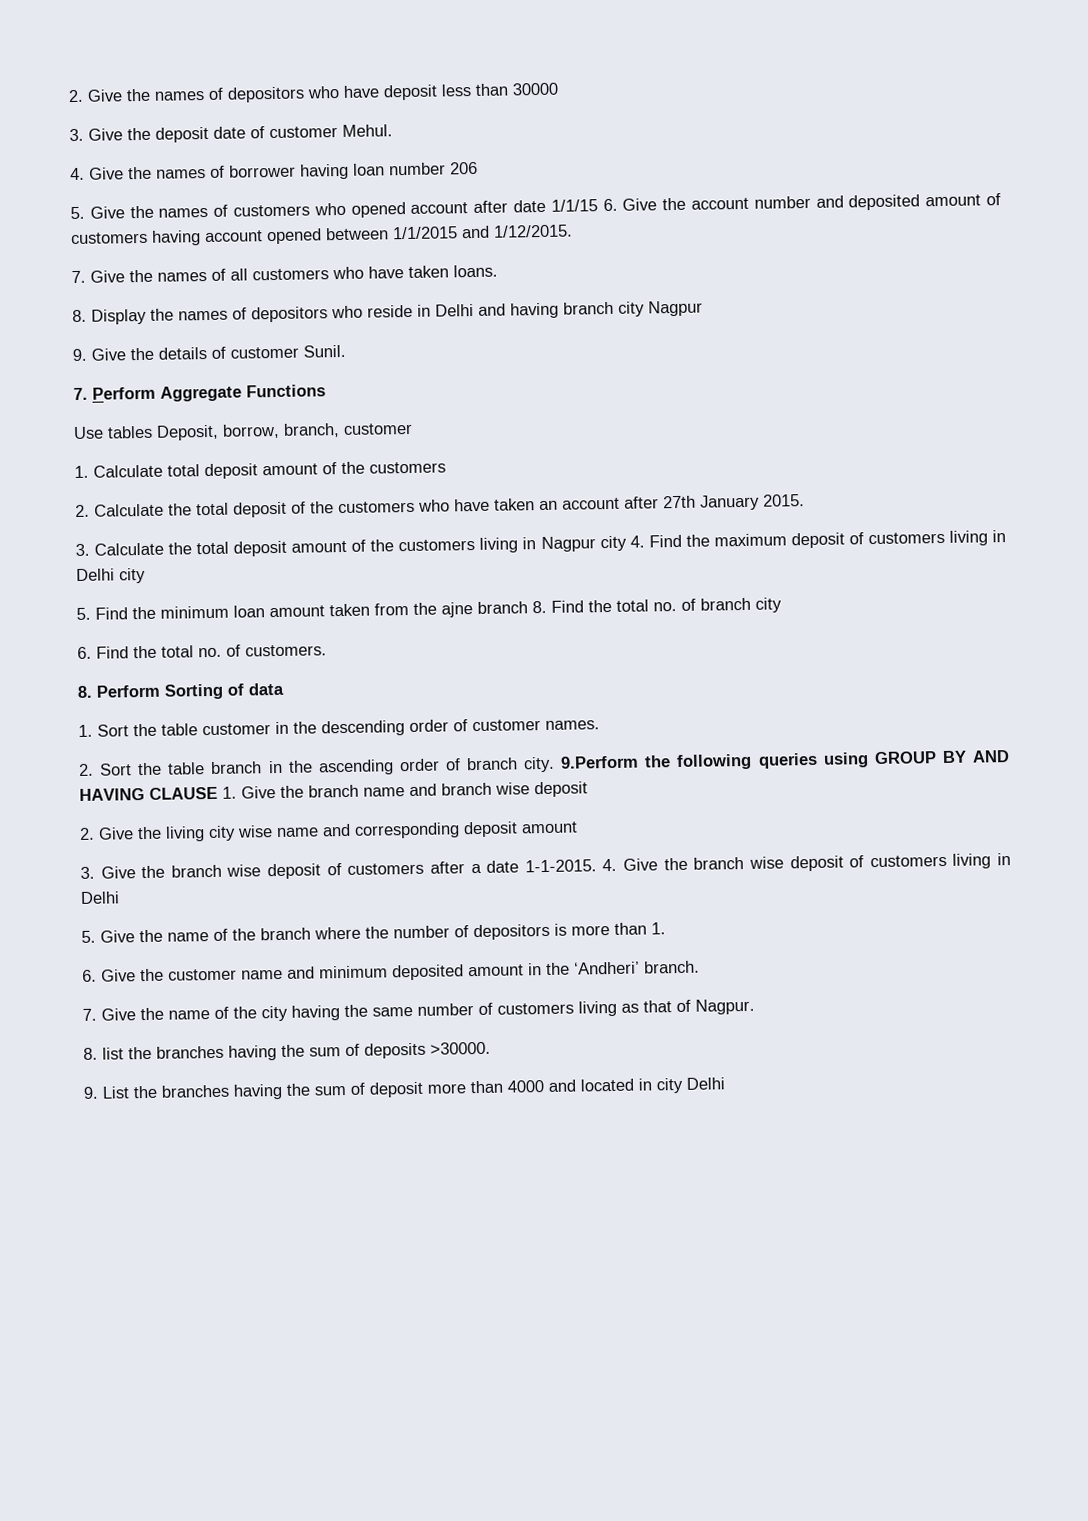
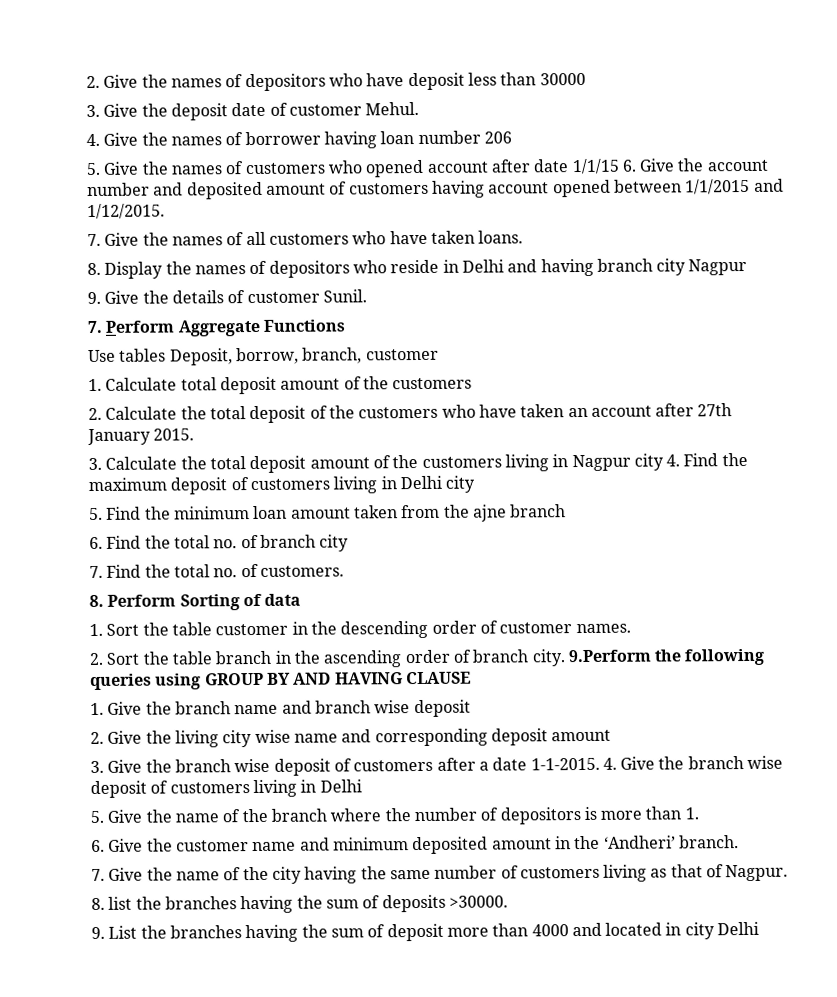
[532,600,547,614] 8. -> [89,536,103,550] // 6.
[77,646,92,659] 6. -> [89,565,103,579] 7.
(218, 793) none -> (471, 678) //

